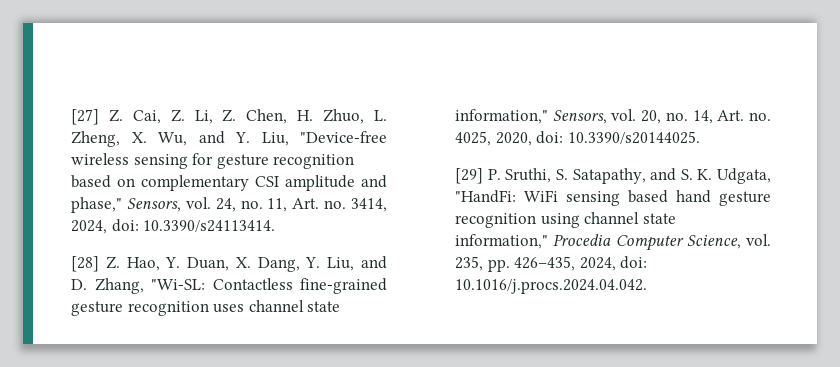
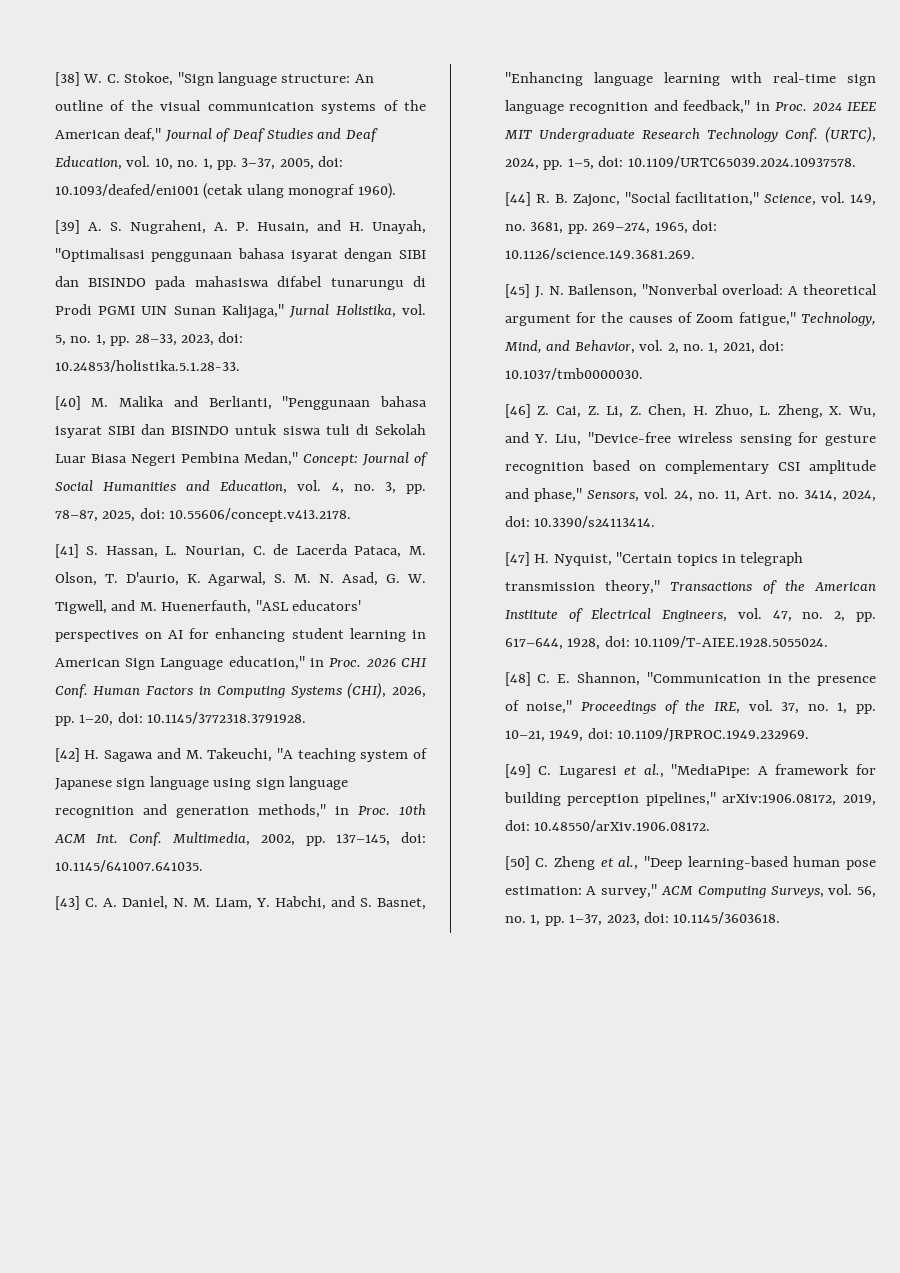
[71,109,100,125] [27] -> [54,72,374,86] [54,100,426,114] [54,128,378,142] [54,156,344,170] [54,183,396,199] [54,220,426,234] [54,248,426,262] [54,276,426,290] [54,304,426,319] [54,332,244,346] [54,360,240,372] [54,396,427,410] [54,424,426,438] [54,452,428,466] [54,480,426,494] [54,508,352,522] [54,544,427,558] [54,572,427,586] [54,600,362,614] [54,628,427,642] [54,656,427,670] [54,682,426,699] [54,712,307,726] [54,748,428,762] [54,776,349,790] [54,804,426,818] [53,832,426,846] [54,860,203,872] [54,896,426,910] [504,72,876,86] [504,100,876,114] [503,126,876,143] [504,156,856,170] [504,192,876,207] [504,220,718,234] [504,248,695,260] [504,284,877,298] [504,312,876,326] [503,340,785,354] [504,368,643,380] [504,404,531,418] [38] W. C. Stokoe, "Sign language structure: An outline of the visual communication systems of the American deaf," Journal of Deaf Studies and Deaf Education, vol. 10, no. 1, pp. 3–37, 2005, doi: 10.1093/deafed/eni001 (cetak ulang monograf 1960). // [39] A. S. Nugraheni, A. P. Husain, and H. Unayah, "Optimalisasi penggunaan bahasa isyarat dengan SIBI dan BISINDO pada mahasiswa difabel tunarungu di Prodi PGMI UIN Sunan Kalijaga," Jurnal Holistika, vol. 5, no. 1, pp. 28–33, 2023, doi: 10.24853/holistika.5.1.28-33. // [40] M. Malika and Berlianti, "Penggunaan bahasa isyarat SIBI dan BISINDO untuk siswa tuli di Sekolah Luar Biasa Negeri Pembina Medan," Concept: Journal of Social Humanities and Education, vol. 4, no. 3, pp. 78–87, 2025, doi: 10.55606/concept.v4i3.2178. // [41] S. Hassan, L. Nourian, C. de Lacerda Pataca, M. Olson, T. D'aurio, K. Agarwal, S. M. N. Asad, G. W. Tigwell, and M. Huenerfauth, "ASL educators' perspectives on AI for enhancing student learning in American Sign Language education," in Proc. 2026 CHI Conf. Human Factors in Computing Systems (CHI), 2026, pp. 1–20, doi: 10.1145/3772318.3791928. // [42] H. Sagawa and M. Takeuchi, "A teaching system of Japanese sign language using sign language recognition and generation methods," in Proc. 10th ACM Int. Conf. Multimedia, 2002, pp. 137–145, doi: 10.1145/641007.641035. // [43] C. A. Daniel, N. M. Liam, Y. Habchi, and S. Basnet, "Enhancing language learning with real-time sign language recognition and feedback," in Proc. 2024 IEEE MIT Undergraduate Research Technology Conf. (URTC), 2024, pp. 1–5, doi: 10.1109/URTC65039.2024.10937578. // [44] R. B. Zajonc, "Social facilitation," Science, vol. 149, no. 3681, pp. 269–274, 1965, doi: 10.1126/science.149.3681.269. // [45] J. N. Bailenson, "Nonverbal overload: A theoretical argument for the causes of Zoom fatigue," Technology, Mind, and Behavior, vol. 2, no. 1, 2021, doi: 10.1037/tmb0000030. // [46]
[71,256,387,272] [71,278,387,294] [71,300,341,316] [455,109,771,124] [455,131,700,146] [455,168,771,184] [455,190,771,206] [455,212,676,228] [455,234,771,251] [455,256,648,272] [455,279,648,294] [28] Z. Hao, Y. Duan, X. Dang, Y. Liu, and D. Zhang, "Wi-SL: Contactless fine-grained gesture recognition uses channel state information," Sensors, vol. 20, no. 14, Art. no. 4025, 2020, doi: 10.3390/s20144025. // [29] P. Sruthi, S. Satapathy, and S. K. Udgata, "HandFi: WiFi sensing based hand gesture recognition using channel state information," Procedia Computer Science, vol. 235, pp. 426–435, 2024, doi: 10.1016/j.procs.2024.04.042. -> [504,552,804,566] [504,580,876,594] [504,608,876,622] [504,636,829,650] [504,672,876,686] [504,700,876,714] [504,728,810,742] [504,764,876,778] [503,792,876,806] [504,820,711,832] [504,856,876,870] [504,884,876,898] [504,912,781,926] [47] H. Nyquist, "Certain topics in telegraph transmission theory," Transactions of the American Institute of Electrical Engineers, vol. 47, no. 2, pp. 617–644, 1928, doi: 10.1109/T-AIEE.1928.5055024. // [48] C. E. Shannon, "Communication in the presence of noise," Proceedings of the IRE, vol. 37, no. 1, pp. 10–21, 1949, doi: 10.1109/JRPROC.1949.232969. // [49] C. Lugaresi et al., "MediaPipe: A framework for building perception pipelines," arXiv:1906.08172, 2019, doi: 10.48550/arXiv.1906.08172. // [50] C. Zheng et al., "Deep learning-based human pose estimation: A survey," ACM Computing Surveys, vol. 56, no. 1, pp. 1–37, 2023, doi: 10.1145/3603618.

